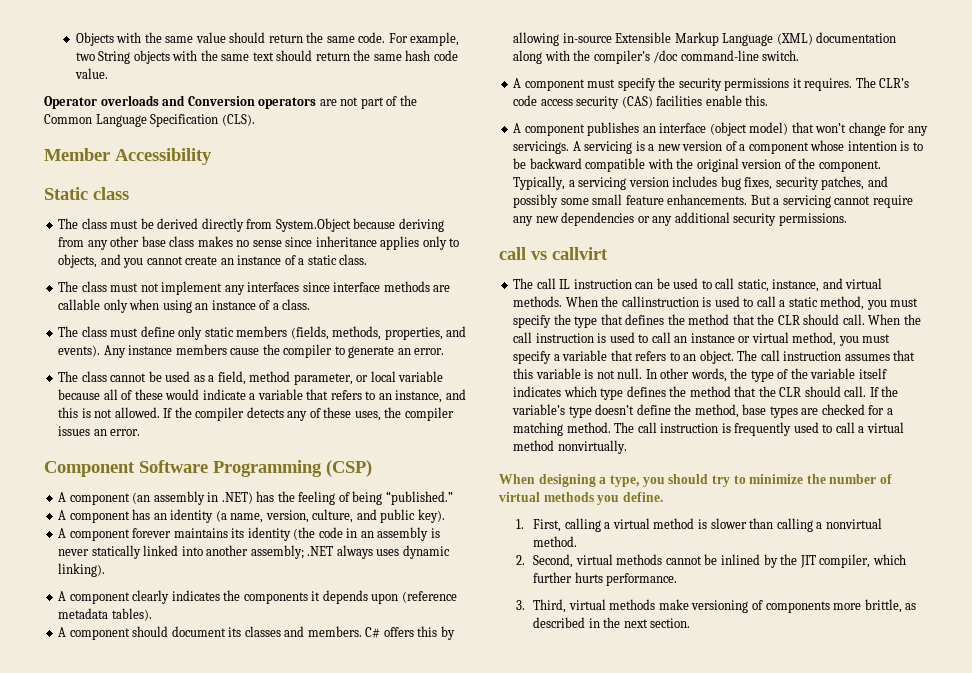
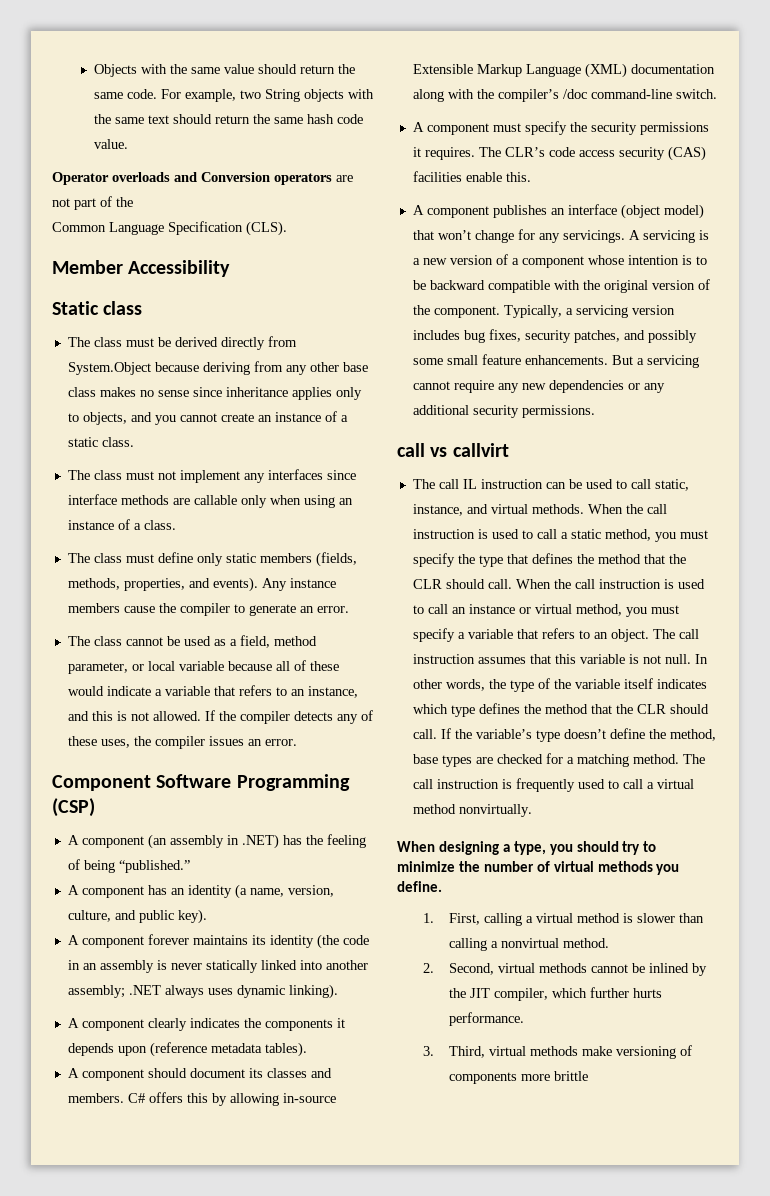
[621,296,699,307] callinstruction -> [646,504,667,514] [412,529,475,539] call instruction
[864,599,917,613] [533,617,691,628] brittle, as described in the next section. -> [553,1071,588,1081] brittle

